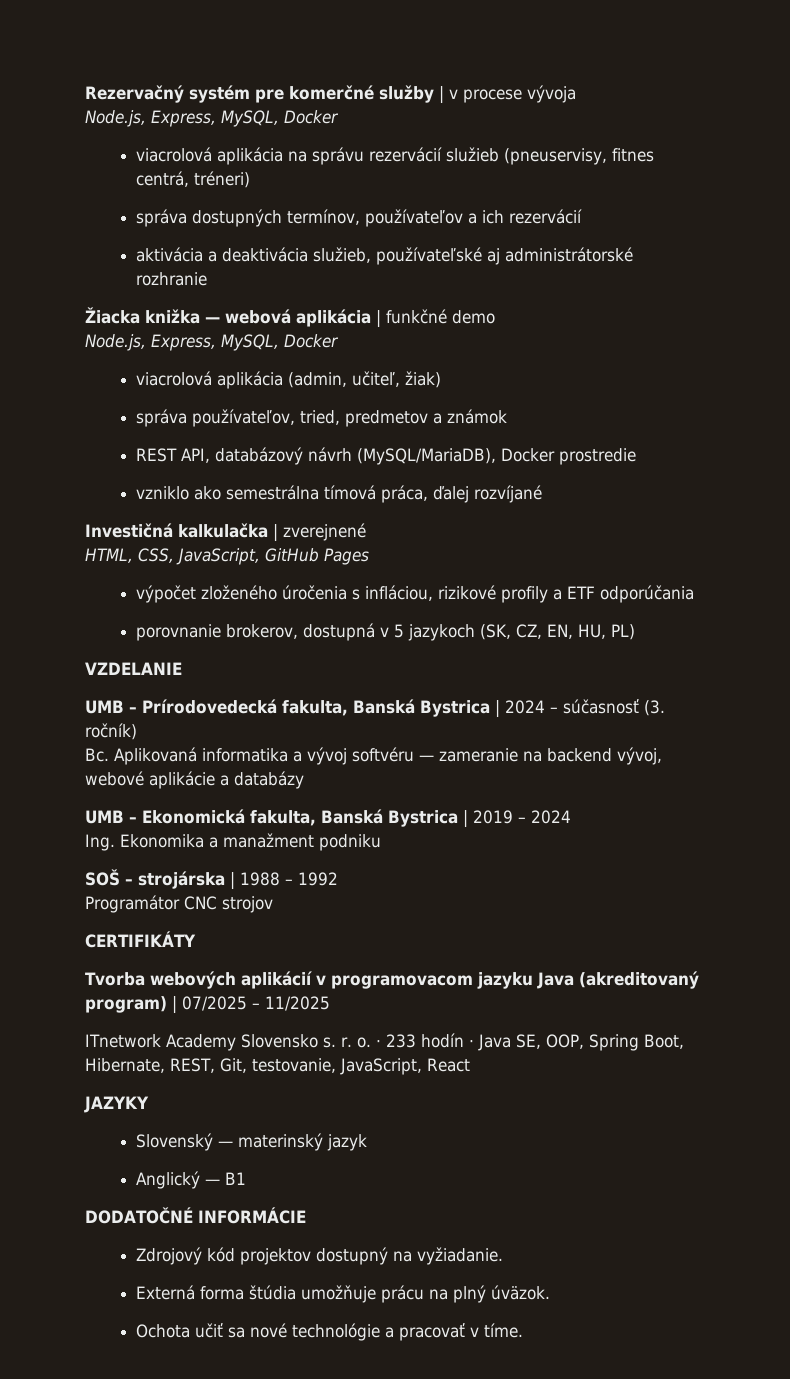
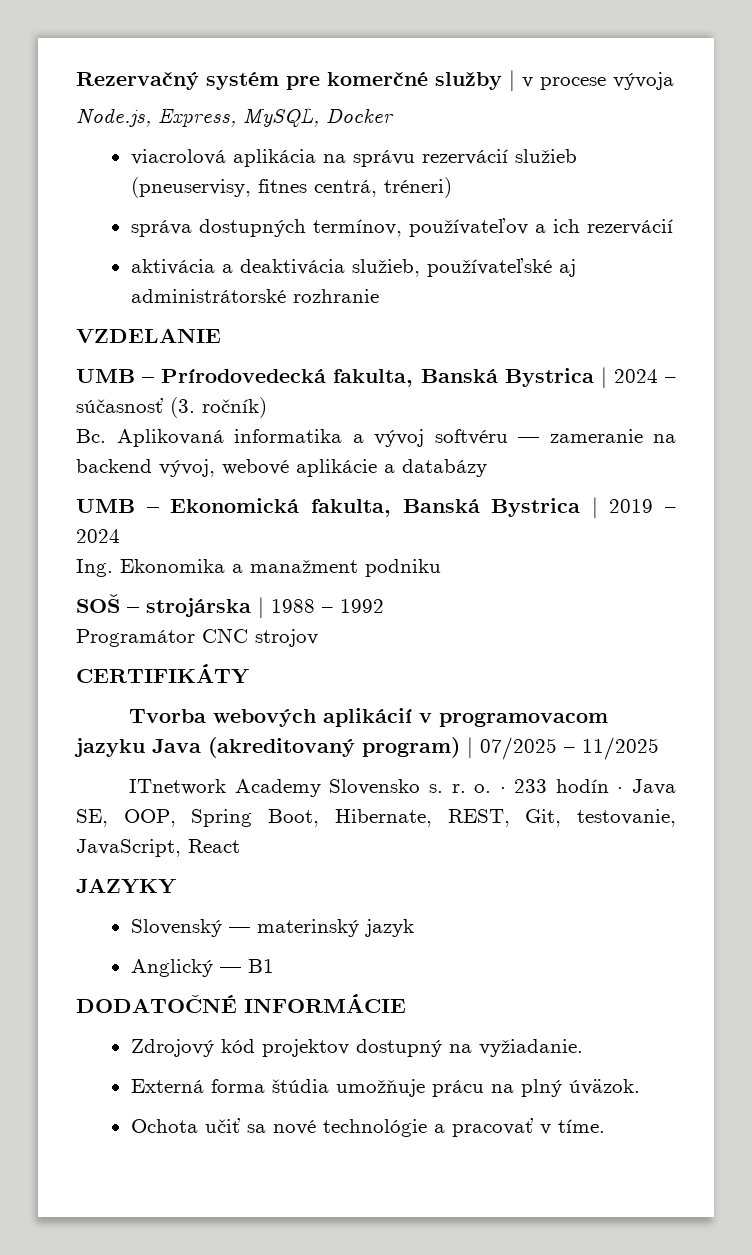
[85,307,495,328] [85,334,339,351] [135,371,441,389] [135,409,507,427] [135,447,636,465] [135,485,542,503] [85,523,366,542] [85,548,369,565] [135,585,694,603] [135,623,635,641] // Žiacka knižka — webová aplikácia | funkčné demo // Node.js, Express, MySQL, Docker // viacrolová aplikácia (admin, učiteľ, žiak) // správa používateľov, tried, predmetov a známok // REST API, databázový návrh (MySQL/MariaDB), Docker prostredie // vzniklo ako semestrálna tímová práca, ďalej rozvíjané // Investičná kalkulačka | zverejnené // HTML, CSS, JavaScript, GitHub Pages // výpočet zloženého úročenia s infláciou, rizikové profily a ETF odporúčania // porovnanie brokerov, dostupná v 5 jazykoch (SK, CZ, EN, HU, PL) -> (379, 296) none

